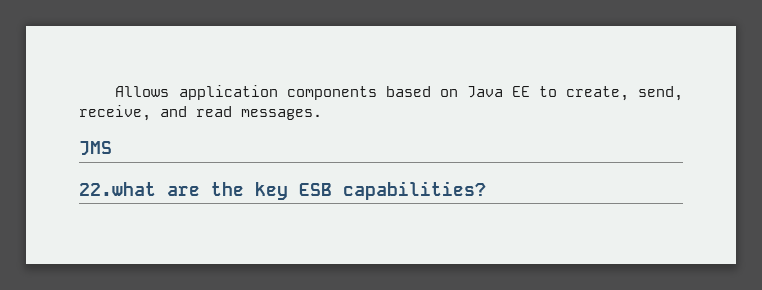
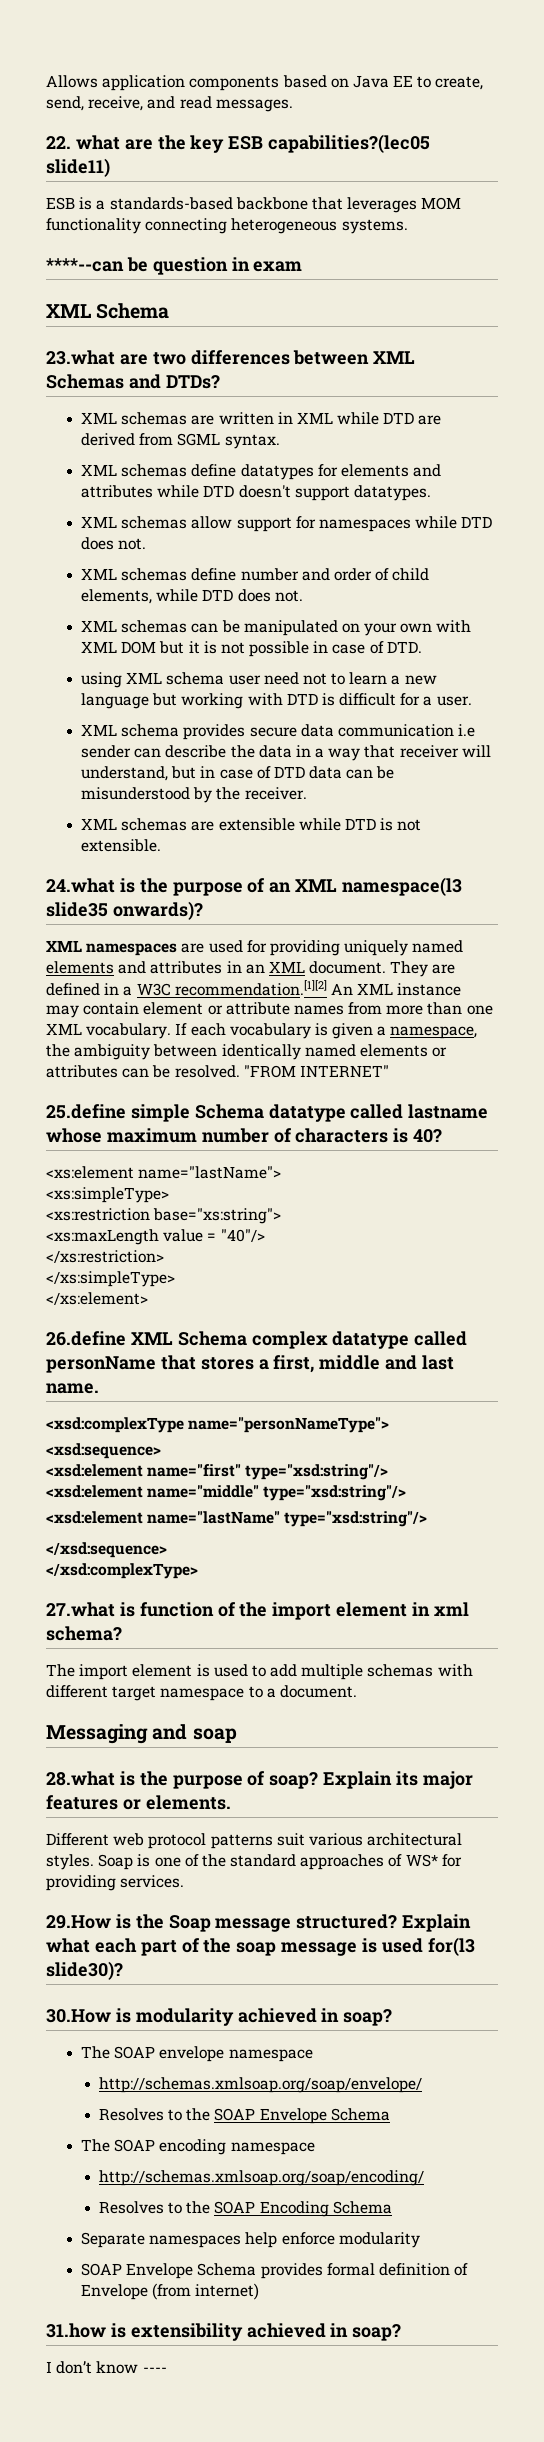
[79,141,112,155] [79,182,156,196] JMS // 22.what -> [46,135,120,150] 22. what
[343,181,486,200] capabilities? -> [268,134,431,153] [46,158,110,177] [46,197,462,213] [46,218,408,234] [46,257,303,275] [46,303,170,319] [46,350,416,365] [46,374,220,389] [80,412,442,425] [80,433,280,449] [80,464,442,480] [80,485,431,501] [80,516,493,532] [80,537,147,550] [80,568,430,581] [80,589,303,604] [80,620,472,636] [80,641,422,657] [80,672,437,688] [80,693,472,709] [80,724,476,740] [80,745,491,761] [80,766,395,781] [80,787,307,803] [80,818,422,831] [80,839,161,852] [46,877,463,896] [46,901,203,920] [46,940,464,956] [46,961,456,977] [46,980,462,996] [46,1002,493,1018] [46,1023,478,1039] [46,1044,448,1060] [46,1065,389,1078] [46,1104,489,1122] [46,1128,443,1143] [46,1166,282,1179] [46,1187,169,1203] [46,1208,282,1224] [46,1229,265,1245] [46,1250,164,1263] [46,1271,175,1287] [46,1292,148,1305] [46,1331,468,1349] [46,1355,455,1373] [46,1383,99,1394] [46,1417,390,1433] [46,1443,161,1459] [46,1464,389,1480] [46,1485,407,1501] [46,1511,428,1527] [46,1542,167,1558] [46,1563,198,1579] [46,1602,469,1620] [46,1626,122,1641] [46,1664,473,1680] [46,1685,357,1701] [46,1724,237,1744] [46,1771,473,1789] [46,1795,231,1810] [46,1833,463,1849] [46,1854,462,1870] [46,1875,185,1891] [46,1914,472,1932] [46,1937,475,1956] [46,1961,123,1980] [46,2008,393,2026] [80,2046,313,2062] [98,2077,422,2093] [98,2108,390,2124] [80,2139,315,2155] [98,2170,424,2186] [98,2201,392,2217] [80,2232,420,2248] [80,2263,469,2279] [80,2283,260,2300] [46,2323,402,2341] [46,2361,167,2374] capabilities?(lec05 slide11) // ESB is a standards-based backbone that leverages MOM functionality connecting heterogeneous systems. // ****--can be question in exam // XML Schema // 23.what are two differences between XML Schemas and DTDs? // XML schemas are written in XML while DTD are derived from SGML syntax. // XML schemas define datatypes for elements and attributes while DTD doesn't support datatypes. // XML schemas allow support for namespaces while DTD does not. // XML schemas define number and order of child elements, while DTD does not. // XML schemas can be manipulated on your own with XML DOM but it is not possible in case of DTD. // using XML schema user need not to learn a new language but working with DTD is difficult for a user. // XML schema provides secure data communication i.e sender can describe the data in a way that receiver will understand, but in case of DTD data can be misunderstood by the receiver. // XML schemas are extensible while DTD is not extensible. // 24.what is the purpose of an XML namespace(l3 slide35 onwards)? // XML namespaces are used for providing uniquely named elements and attributes in an XML document. They are defined in a W3C recommendation.[1][2] An XML instance may contain element or attribute names from more than one XML vocabulary. If each vocabulary is given a namespace, the ambiguity between identically named elements or attributes can be resolved. "FROM INTERNET" // 25.define simple Schema datatype called lastname whose maximum number of characters is 40? // <xs:element name="lastName"> // <xs:simpleType> // <xs:restriction base="xs:string"> // <xs:maxLength value = "40"/> // </xs:restriction> // </xs:simpleType> // </xs:element> // 26.define XML Schema complex datatype called personName that stores a first, middle and last name. // <xsd:complexType name="personNameType"> // <xsd:sequence> // <xsd:element name="first" type="xsd:string"/> // <xsd:element name="middle" type="xsd:string"/> // <xsd:element name="lastName" type="xsd:string"/> // </xsd:sequence> // </xsd:complexType> // 27.what is function of the import element in xml schema? // The import element is used to add multiple schemas with different target namespace to a document. // Messaging and soap // 28.what is the purpose of soap? Explain its major features or elements. // Different web protocol patterns suit various architectural styles. Soap is one of the standard approaches of WS* for providing services. // 29.How is the Soap message structured? Explain what each part of the soap message is used for(l3 slide30)? // 30.How is modularity achieved in soap? // The SOAP envelope namespace // http://schemas.xmlsoap.org/soap/envelope/ // Resolves to the SOAP Envelope Schema // The SOAP encoding namespace // http://schemas.xmlsoap.org/soap/encoding/ // Resolves to the SOAP Encoding Schema // Separate namespaces help enforce modularity // SOAP Envelope Schema provides formal definition of Envelope (from internet) // 31.how is extensibility achieved in soap? // I don’t know ----

